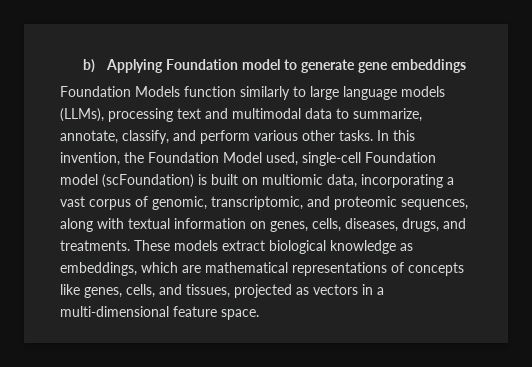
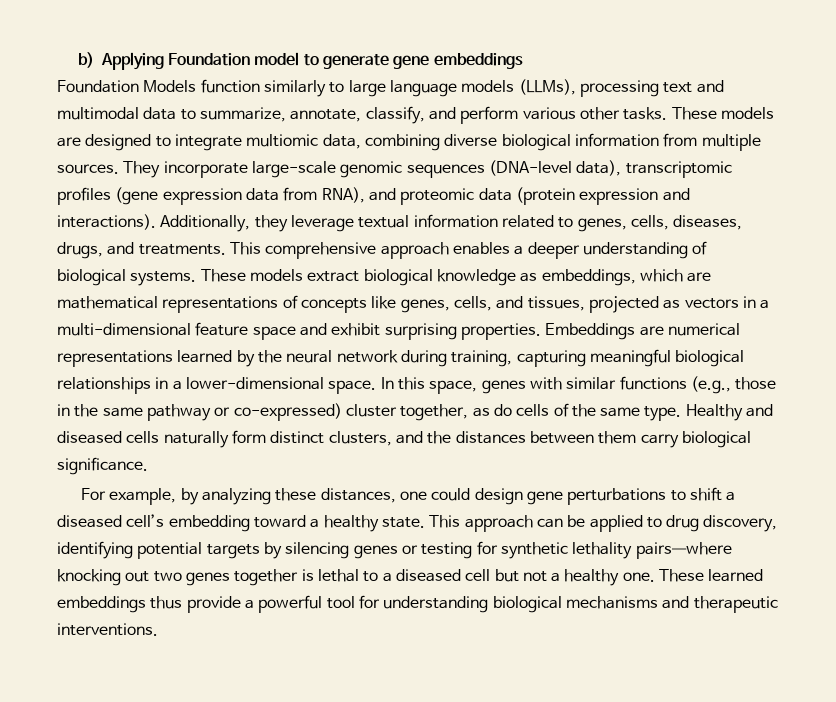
[377,130,415,141] [60,152,436,166] [60,174,454,188] [60,196,468,210] [60,218,266,232] In this invention, the Foundation Model used, single-cell Foundation model (scFoundation) is built on multiomic data, incorporating a vast corpus of genomic, transcriptomic, and proteomic sequences, along with textual information on -> [671,107,774,120] [57,133,761,151] [57,160,732,178] [57,187,690,205] [57,214,574,232] These models are designed to integrate multiomic data, combining diverse biological information from multiple sources. They incorporate large-scale genomic sequences (DNA-level data), transcriptomic profiles (gene expression data from RNA), and proteomic data (protein expression and interactions). Additionally, they leverage textual information related to
(130, 245) none -> [229,241,708,259] [57,269,197,286] This comprehensive approach enables a deeper understanding of biological systems.
[221,309,259,320] space. -> [252,323,740,340] [57,349,745,367] [57,376,777,394] [57,403,774,421] [57,430,751,448] [57,457,148,475] [81,487,736,505] [57,514,778,532] [57,541,732,559] [57,569,764,586] [57,595,778,613] [57,623,158,636] space and exhibit surprising properties. Embeddings are numerical representations learned by the neural network during training, capturing meaningful biological relationships in a lower-dimensional space. In this space, genes with similar functions (e.g., those in the same pathway or co-expressed) cluster together, as do cells of the same type. Healthy and diseased cells naturally form distinct clusters, and the distances between them carry biological significance. // For example, by analyzing these distances, one could design gene perturbations to shift a diseased cell’s embedding toward a healthy state. This approach can be applied to drug discovery, identifying potential targets by silencing genes or testing for synthetic lethality pairs—where knocking out two genes together is lethal to a diseased cell but not a healthy one. These learned embeddings thus provide a powerful tool for understanding biological mechanisms and therapeutic interventions.

